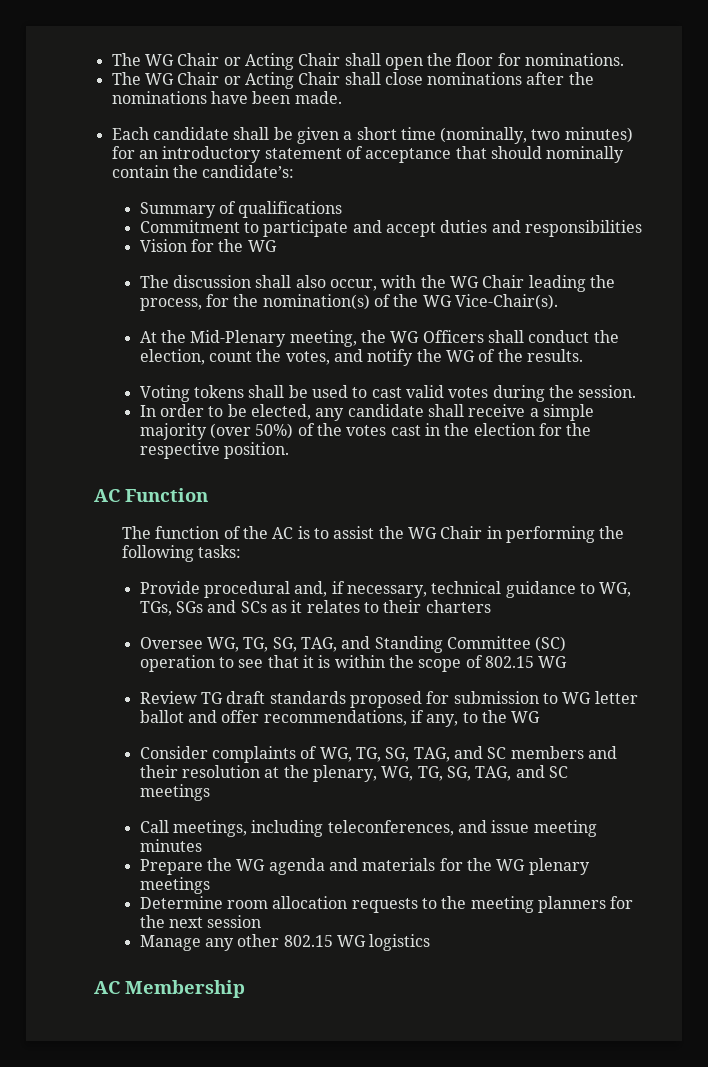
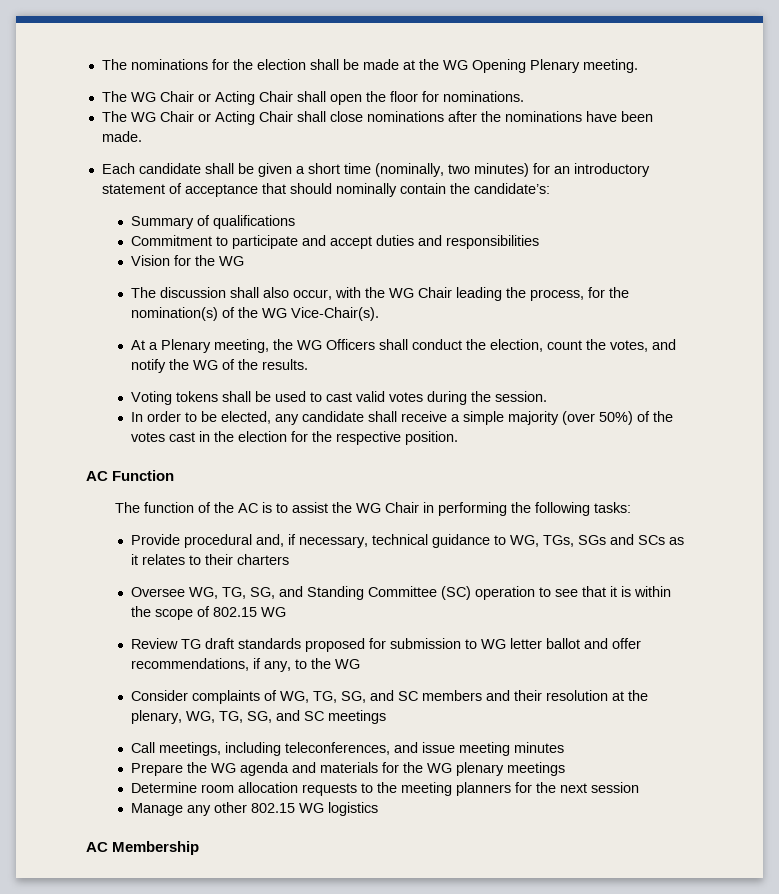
[111,53,141,66] The -> [101,59,638,73] [101,91,127,102] The nominations for the election shall be made at the WG Opening Plenary meeting. // The
[161,330,287,347] the Mid-Plenary -> [148,339,211,353] a Plenary
[300,637,337,652] TAG, -> (275, 593) none
[413,747,450,762] TAG, -> (366, 697) none
[475,766,512,781] TAG, -> (272, 717) none

